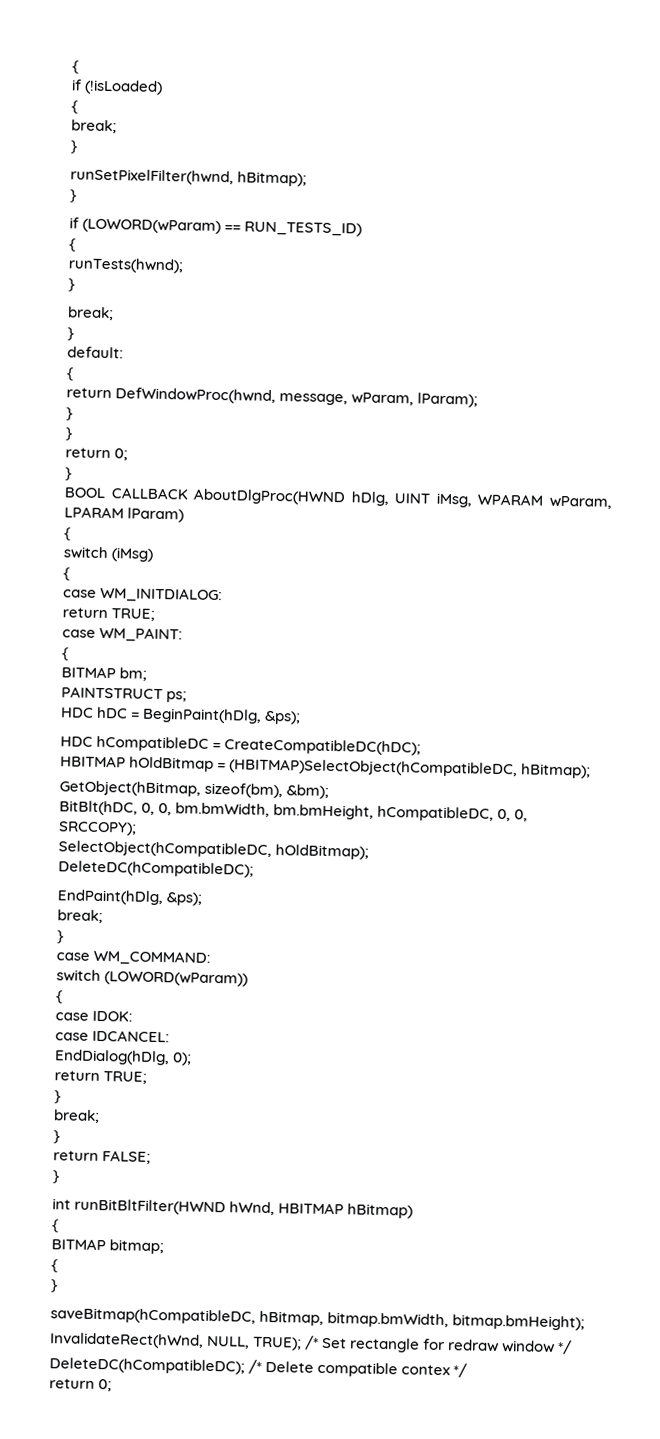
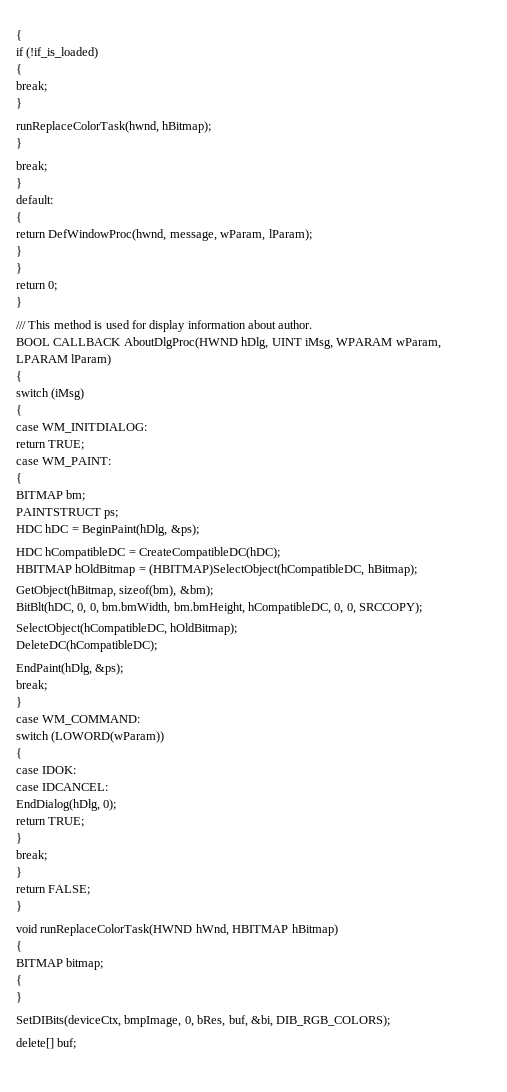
[84,79,164,95] (!isLoaded) -> [26,47,99,59] (!if_is_loaded)
[70,168,234,186] runSetPixelFilter(hwnd, -> [16,121,159,133] runReplaceColorTask(hwnd,
[69,217,363,237] [69,238,76,252] [68,257,184,274] [68,278,75,292] // if (LOWORD(wParam) == RUN_TESTS_ID) // { // runTests(hwnd); // } -> (22, 143) none
(72, 474) none -> [16,320,313,332] // /// This method is used for display information about author.
[52,1198,227,1216] int runBitBltFilter(HWND -> [16,924,193,936] void runReplaceColorTask(HWND
[50,1307,586,1331] [50,1332,573,1355] [49,1357,468,1378] [49,1378,113,1392] saveBitmap(hCompatibleDC, hBitmap, bitmap.bmWidth, bitmap.bmHeight); // InvalidateRect(hWnd, NULL, TRUE); /* Set rectangle for redraw window */ // DeleteDC(hCompatibleDC); /* Delete compatible contex */ // return 0; -> [16,1015,391,1027] [16,1038,77,1049] SetDIBits(deviceCtx, bmpImage, 0, bRes, buf, &bi, DIB_RGB_COLORS); // delete[] buf;

